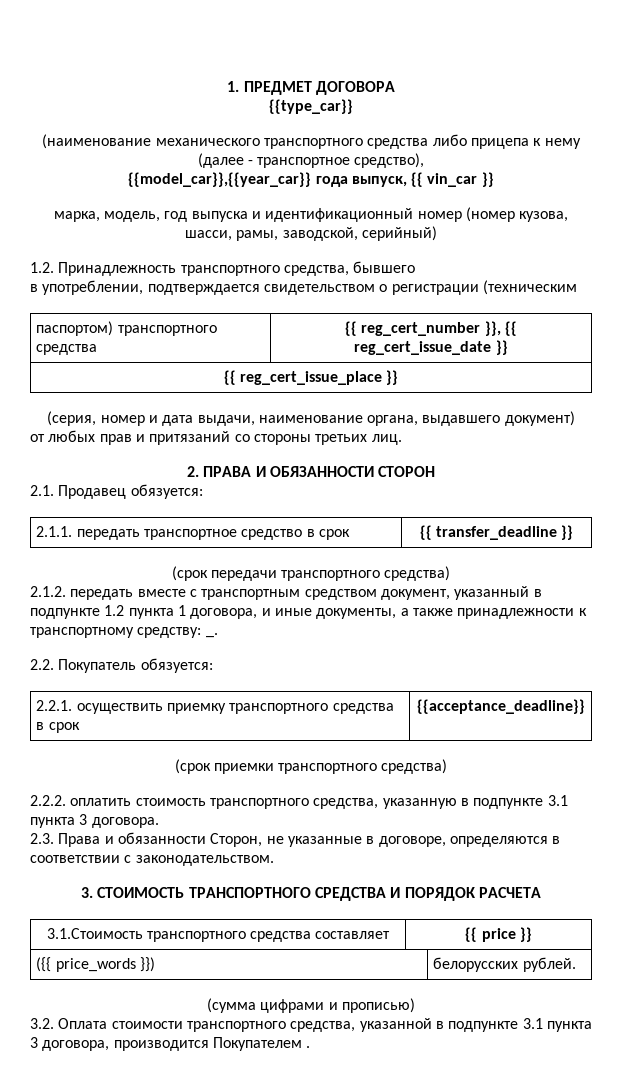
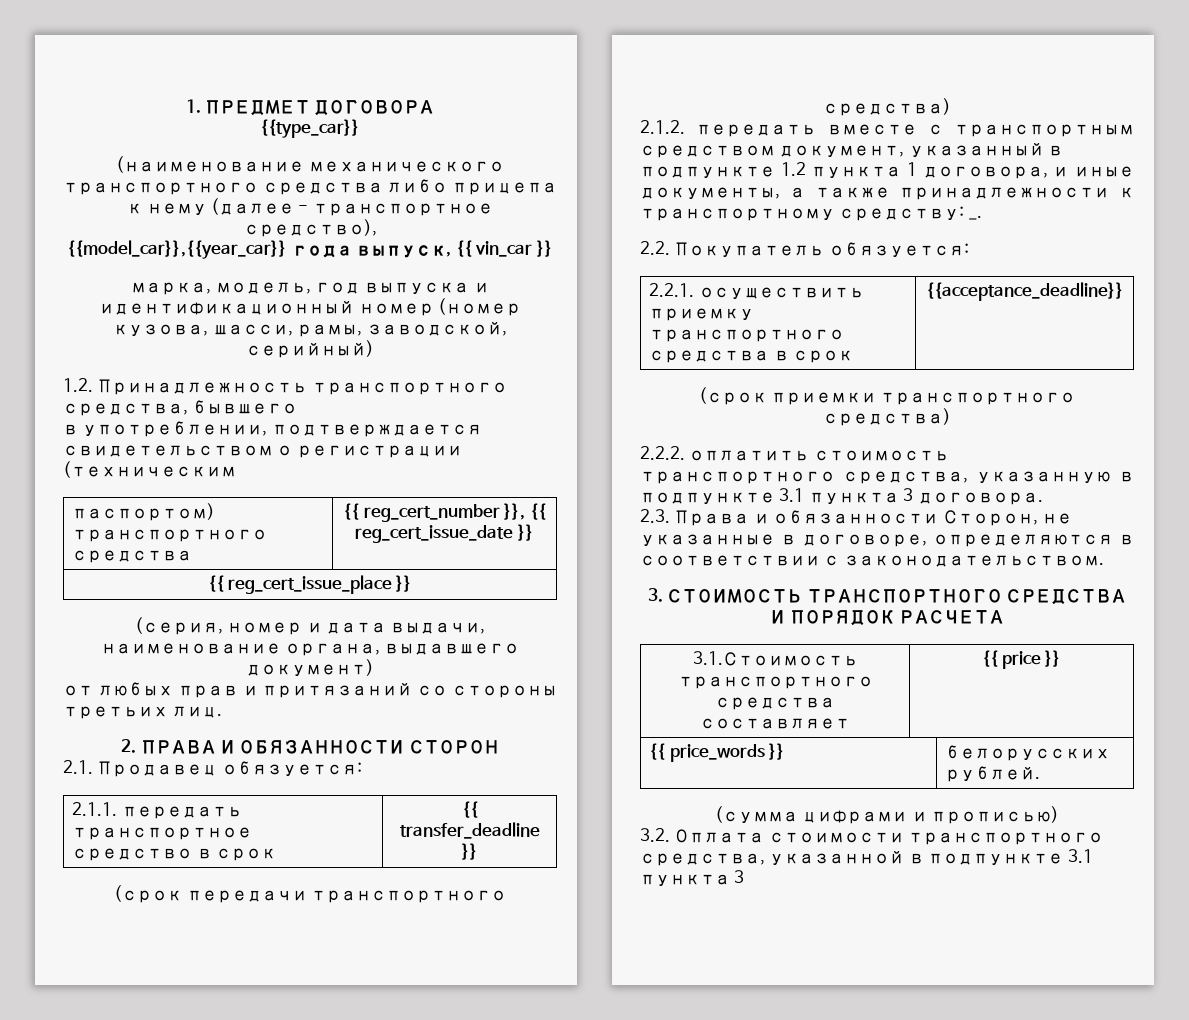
[36,957,156,972] ({{ price_words }}) -> [649,743,786,762] {{ price_words }}
[42,1037,311,1051] договора, производится Покупателем . -> (745, 876) none

